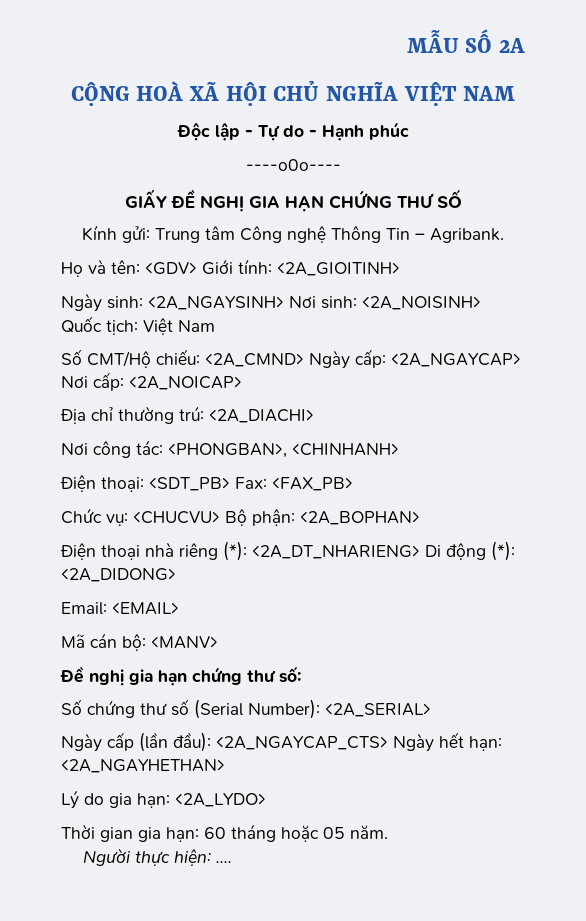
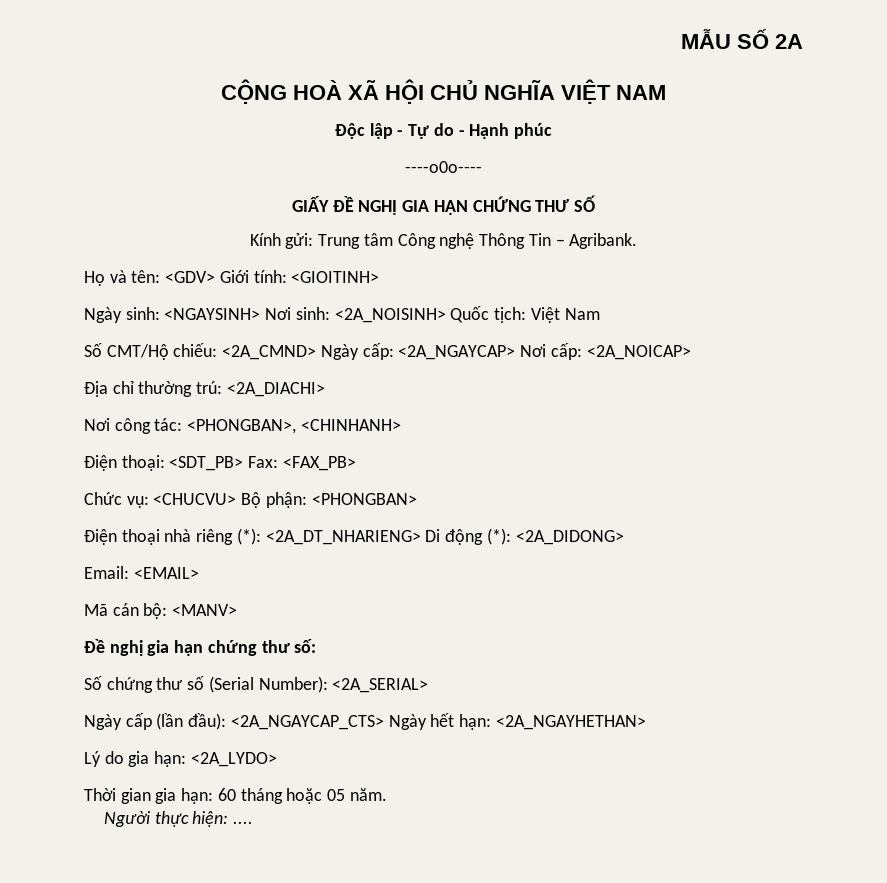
[277,262,400,276] <2A_GIOITINH> -> [291,271,380,283] <GIOITINH>
[148,296,284,310] <2A_NGAYSINH> -> [164,308,261,320] <NGAYSINH>
[300,511,420,525] <2A_BOPHAN> -> [311,493,417,505] <PHONGBAN>

